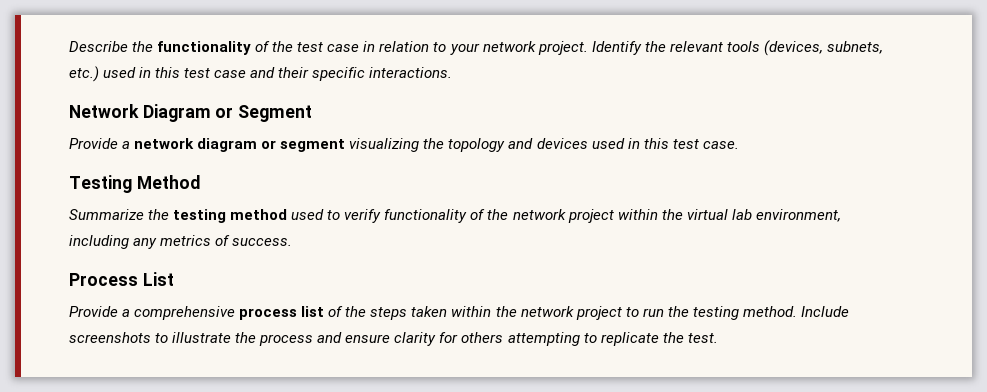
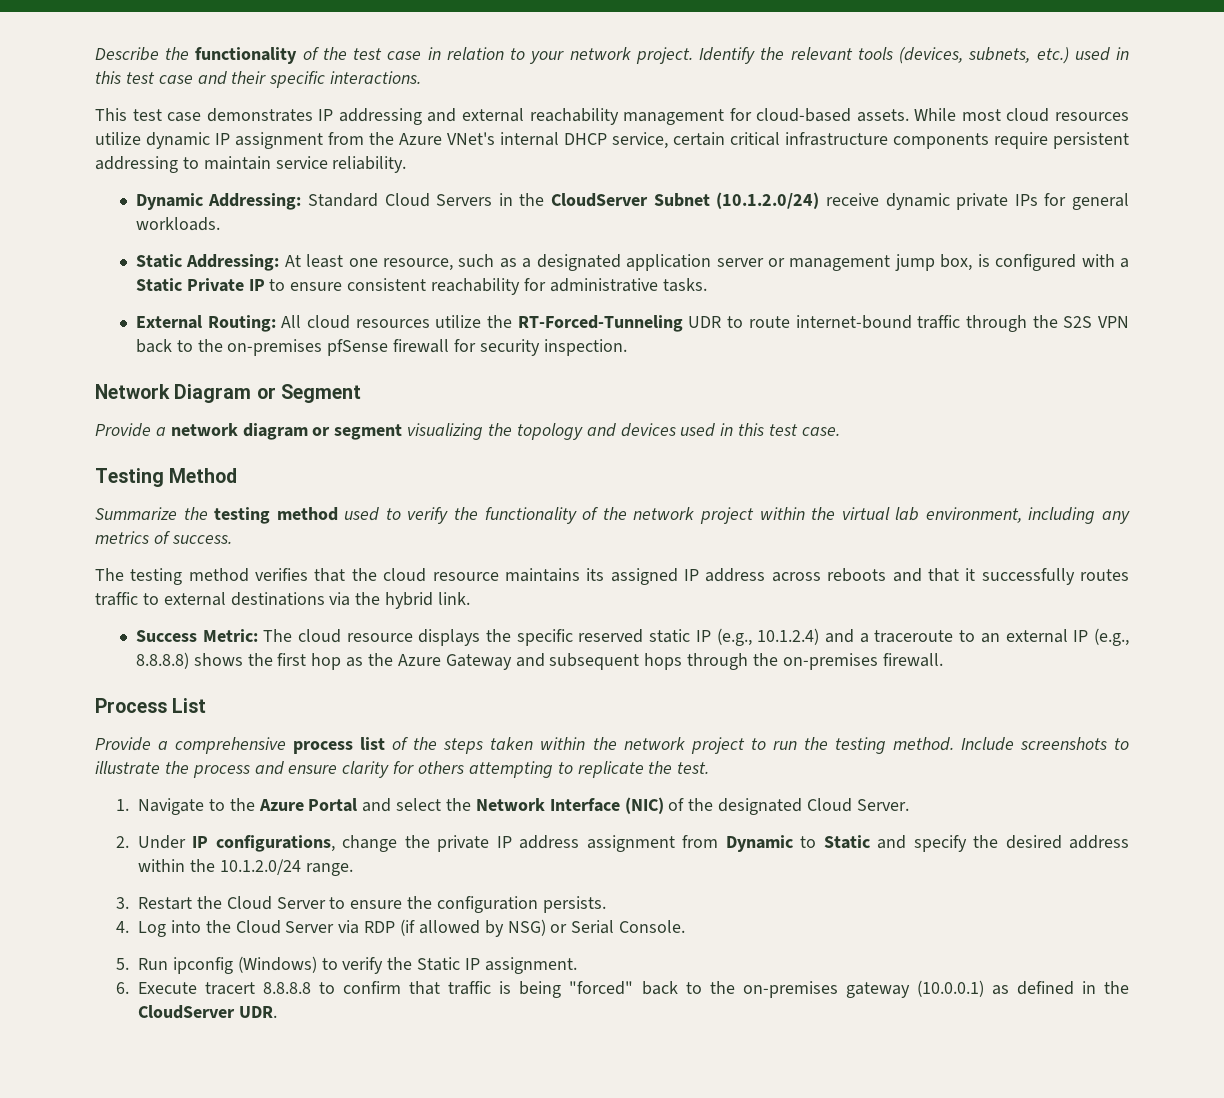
(453, 72) none -> [95,108,1129,125] [95,132,1129,149] [95,156,407,173] [135,192,1130,210] [135,217,220,231] [135,254,1130,271] [135,278,707,295] [135,315,1129,332] [135,339,627,356] // This test case demonstrates IP addressing and external reachability management for cloud-based assets. While most cloud resources utilize dynamic IP assignment from the Azure VNet's internal DHCP service, certain critical infrastructure components require persistent addressing to maintain service reliability. // Dynamic Addressing: Standard Cloud Servers in the CloudServer Subnet (10.1.2.0/24) receive dynamic private IPs for general workloads. // Static Addressing: At least one resource, such as a designated application server or management jump box, is configured with a Static Private IP to ensure consistent reachability for administrative tasks. // External Routing: All cloud resources utilize the RT-Forced-Tunneling UDR to route internet-bound traffic through the S2S VPN back to the on-premises pfSense firewall for security inspection.
(382, 216) none -> [454,507,479,520] the
(293, 242) none -> [95,568,1129,585] [95,592,471,609] [135,628,1129,646] [135,652,943,670] // The testing method verifies that the cloud resource maintains its assigned IP address across reboots and that it successfully routes traffic to external destinations via the hybrid link. // Success Metric: The cloud resource displays the specific reserved static IP (e.g., 10.1.2.4) and a traceroute to an external IP (e.g., 8.8.8.8) shows the first hop as the Azure Gateway and subsequent hops through the on-premises firewall.
(718, 338) none -> [115,797,909,815] [115,835,1130,852] [137,859,353,876] [115,896,606,913] [115,919,686,937] [115,956,577,974] [115,980,1129,998] [137,1005,277,1019] // 1. Navigate to the Azure Portal and select the Network Interface (NIC) of the designated Cloud Server. // 2. Under IP configurations, change the private IP address assignment from Dynamic to Static and specify the desired address within the 10.1.2.0/24 range. // 3. Restart the Cloud Server to ensure the configuration persists. // 4. Log into the Cloud Server via RDP (if allowed by NSG) or Serial Console. // 5. Run ipconfig (Windows) to verify the Static IP assignment. // 6. Execute tracert 8.8.8.8 to confirm that traffic is being "forced" back to the on-premises gateway (10.0.0.1) as defined in the CloudServer UDR.

